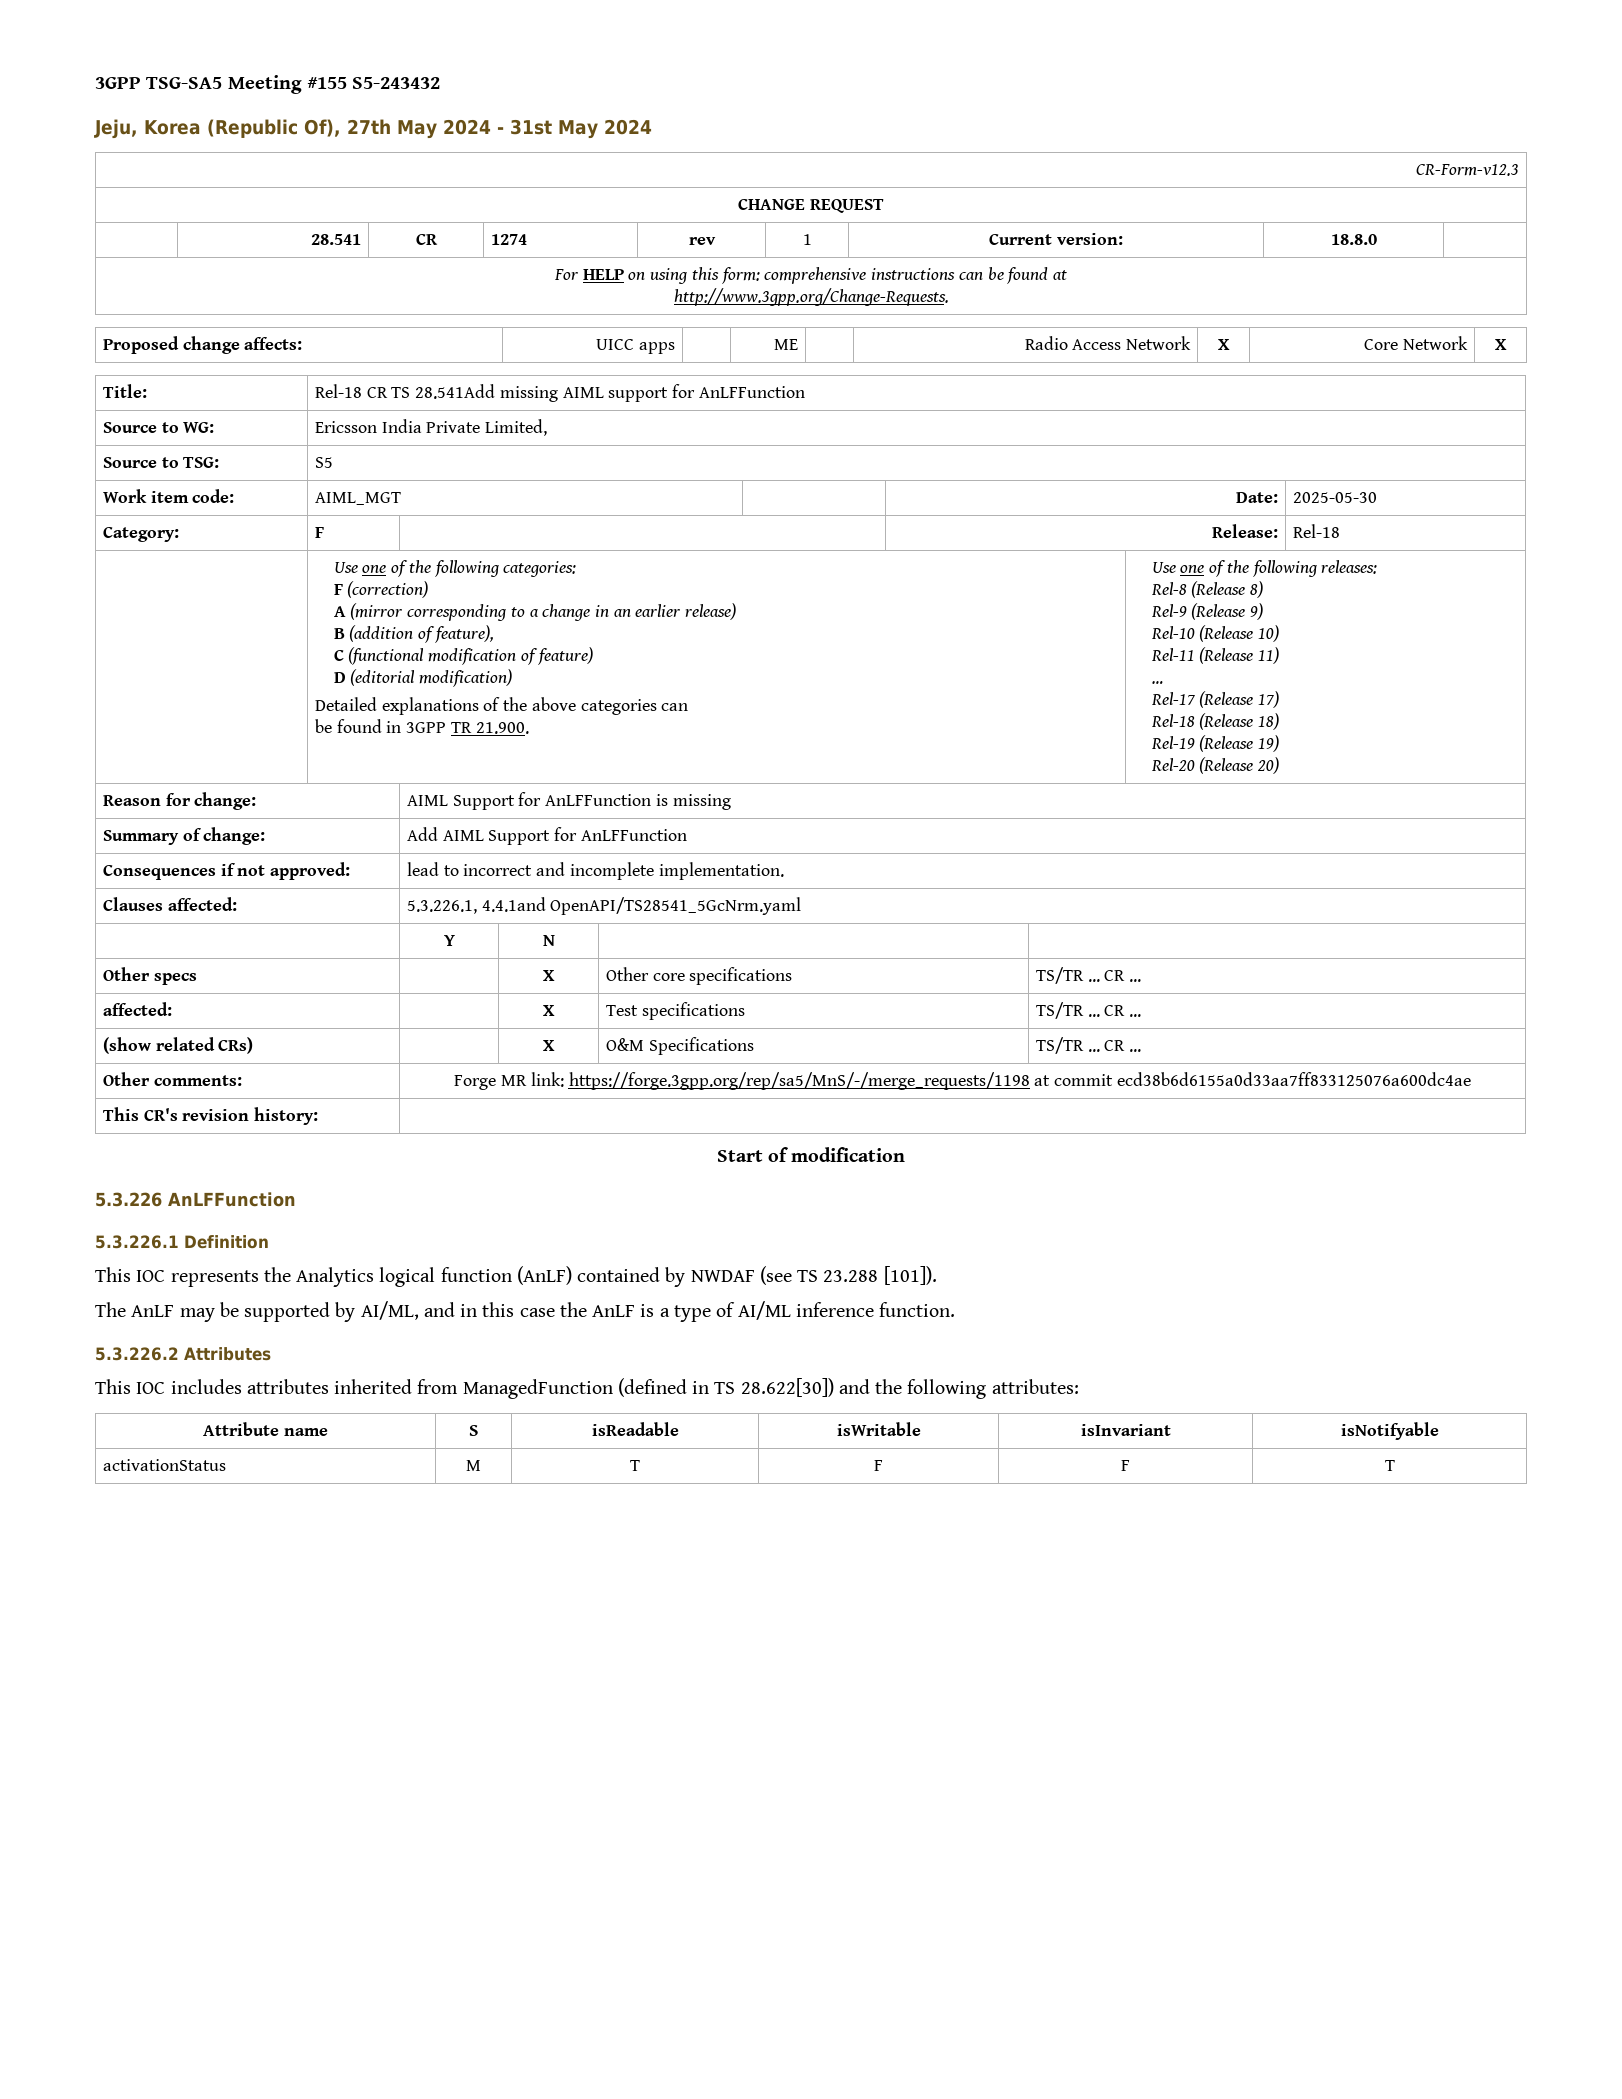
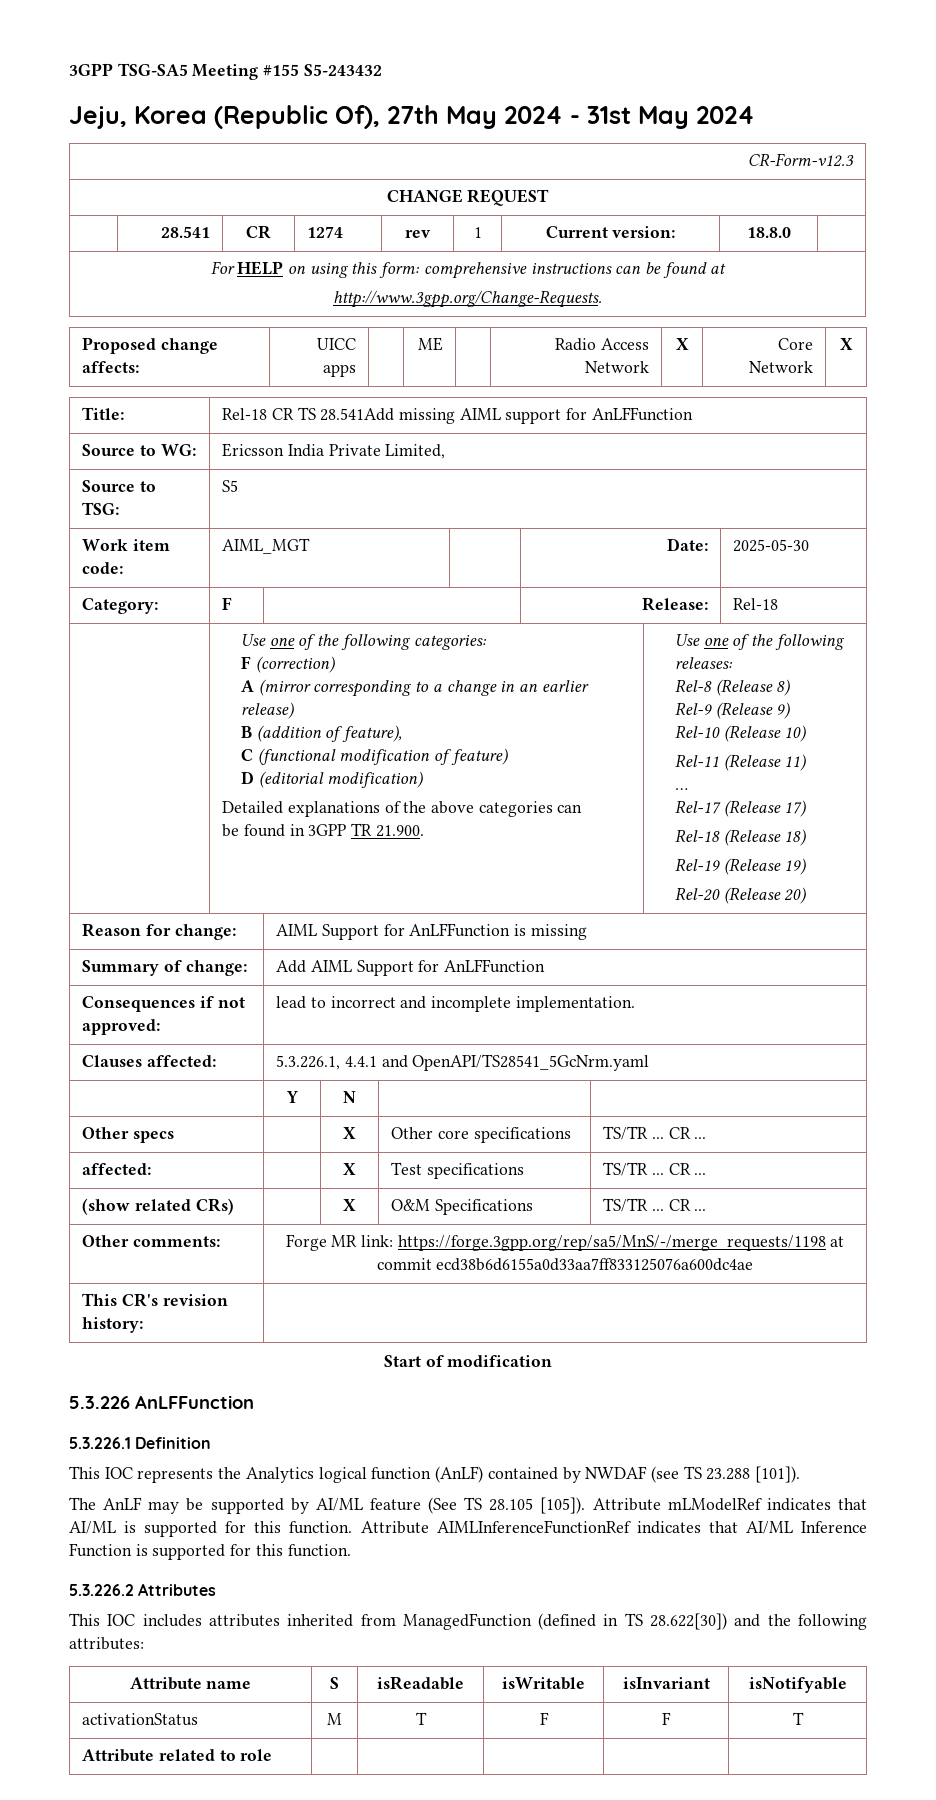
[481,897,546,912] 4.4.1and -> [344,1055,408,1068] 4.4.1 and
[360,1301,874,1322] AI/ML, and in this case the AnLF is a type of AI/ML inference -> [315,1497,867,1514] [69,1520,868,1537] [69,1543,283,1560] AI/ML feature (See TS 28.105 [105]). Attribute mLModelRef indicates that AI/ML is supported for this function. Attribute AIMLInferenceFunctionRef indicates that AI/ML Inference Function is supported for this
(1395, 1465) none -> [82,1749,273,1762] // Attribute related to role | | | | |

